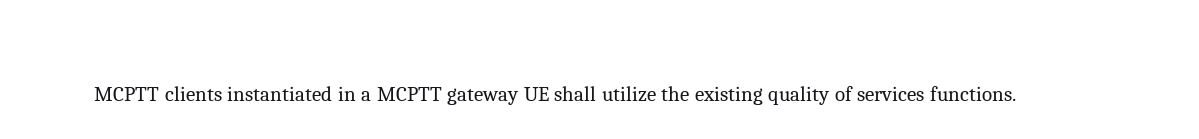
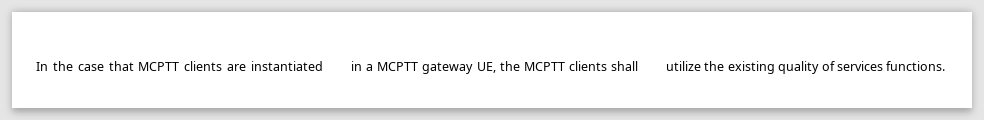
[94,86,222,101] MCPTT clients -> [36,61,247,71] In the case that MCPTT clients are
[523,87,549,101] UE -> [476,61,607,73] UE, the MCPTT clients

